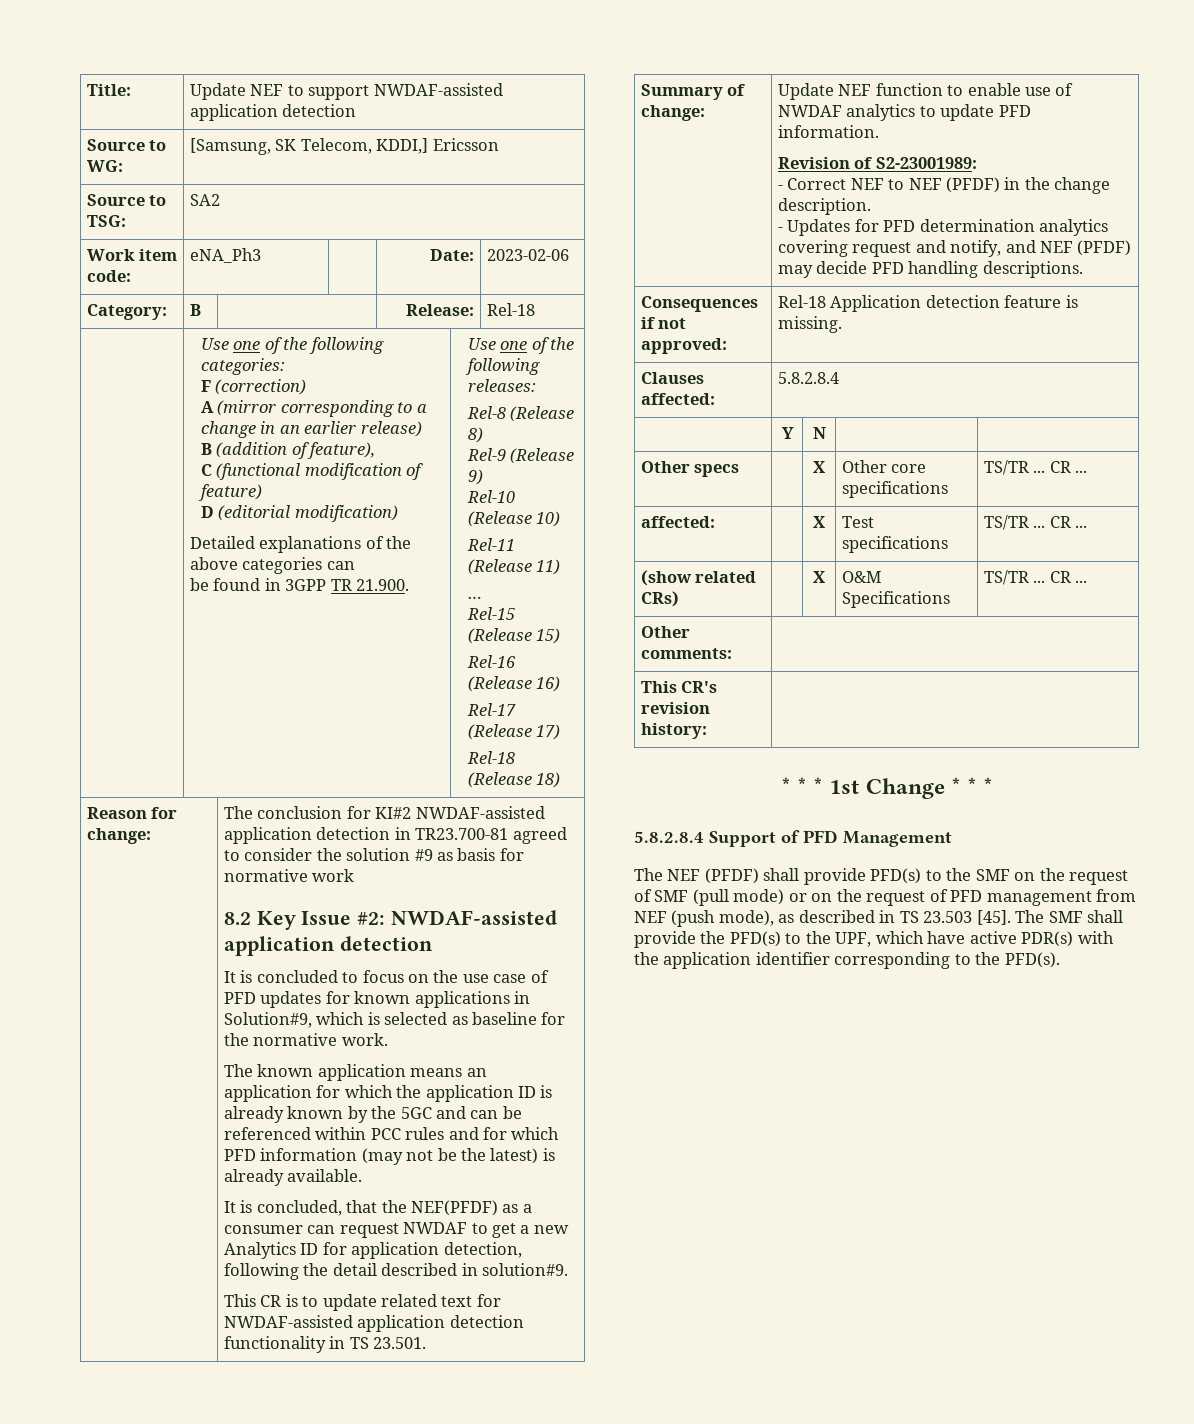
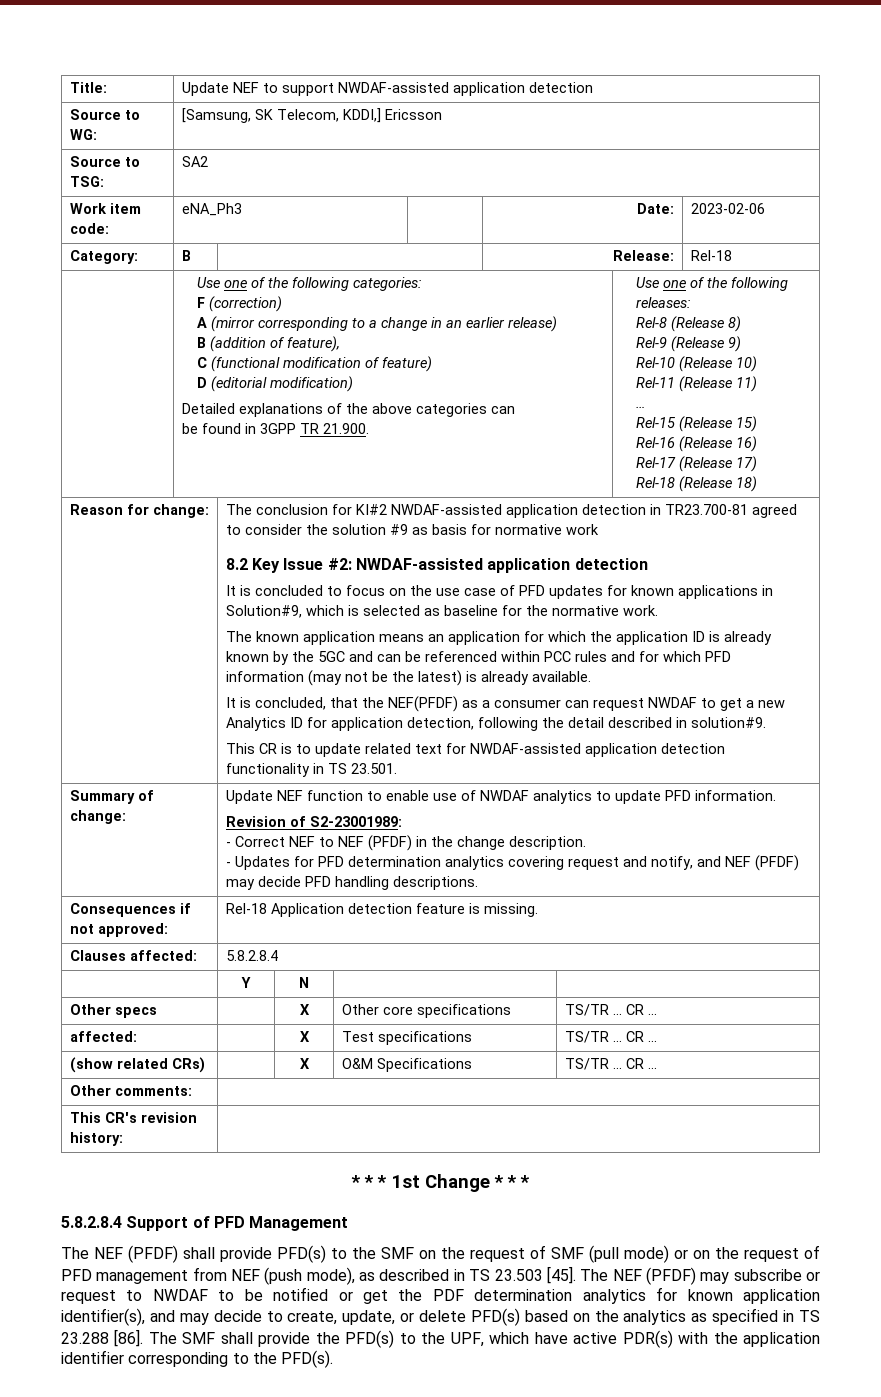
(1045, 916) none -> [612,1267,821,1285] [61,1287,821,1304] [61,1308,820,1326] [61,1329,177,1347] NEF (PFDF) may subscribe or request to NWDAF to be notified or get the PDF determination analytics for known application identifier(s), and may decide to create, update, or delete PFD(s) based on the analytics as specified in TS 23.288 [86]. The

